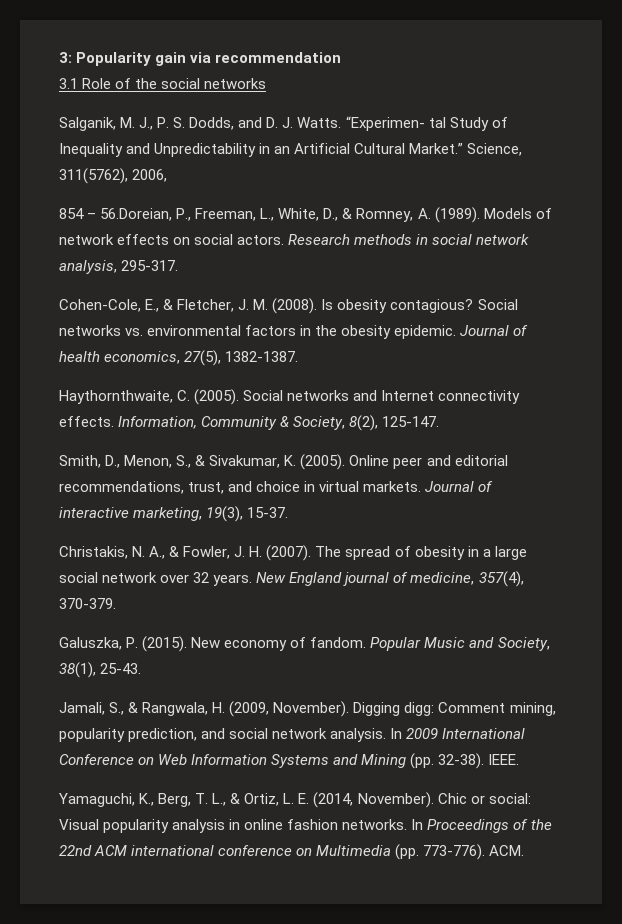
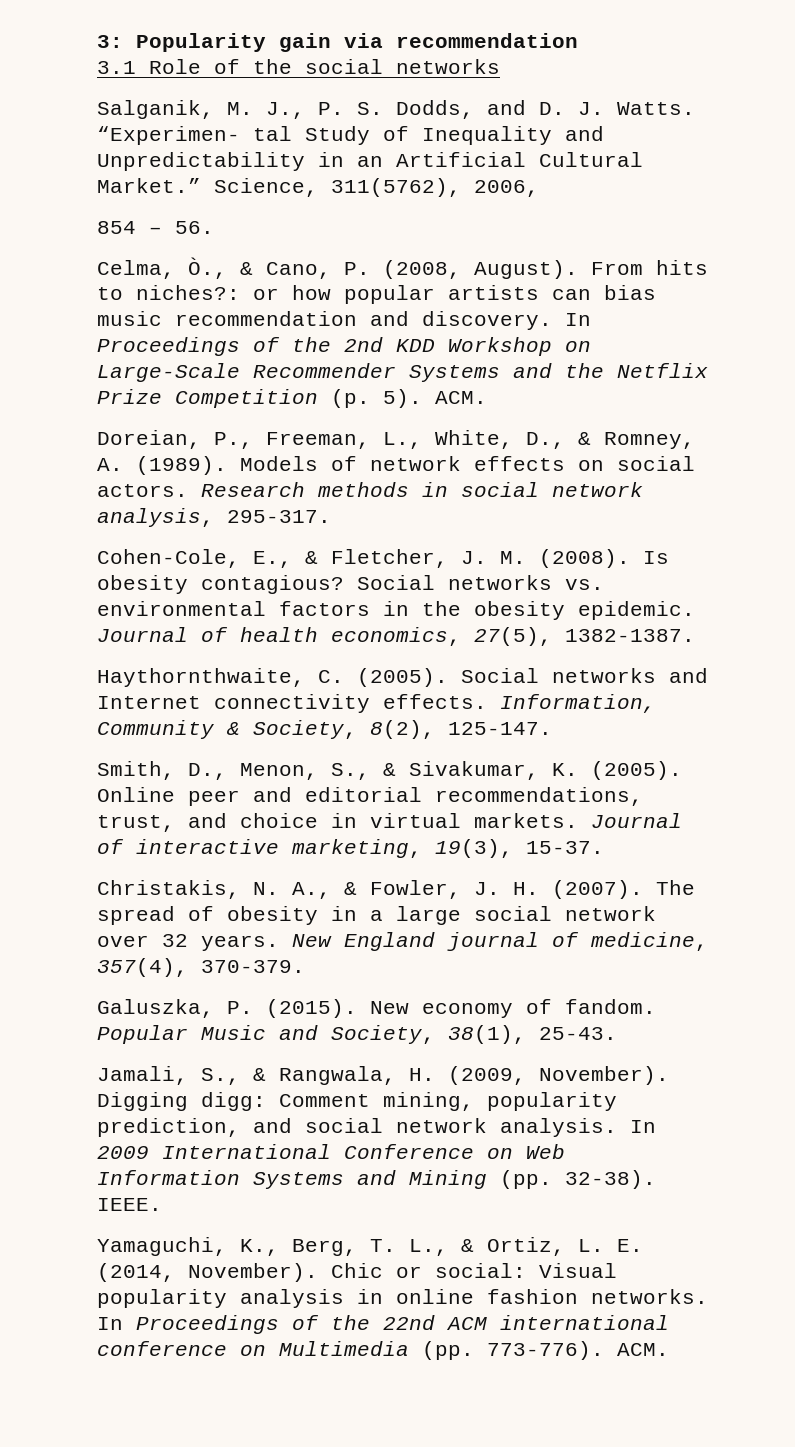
[100,208,173,221] 56.Doreian, -> [175,221,214,234] [97,257,708,279] [97,285,656,304] [97,311,591,330] [97,337,591,356] [97,363,708,382] [97,389,487,408] [97,430,201,449] 56. // Celma, Ò., & Cano, P. (2008, August). From hits to niches?: or how popular artists can bias music recommendation and discovery. In Proceedings of the 2nd KDD Workshop on Large-Scale Recommender Systems and the Netflix Prize Competition (p. 5). ACM. // Doreian,

